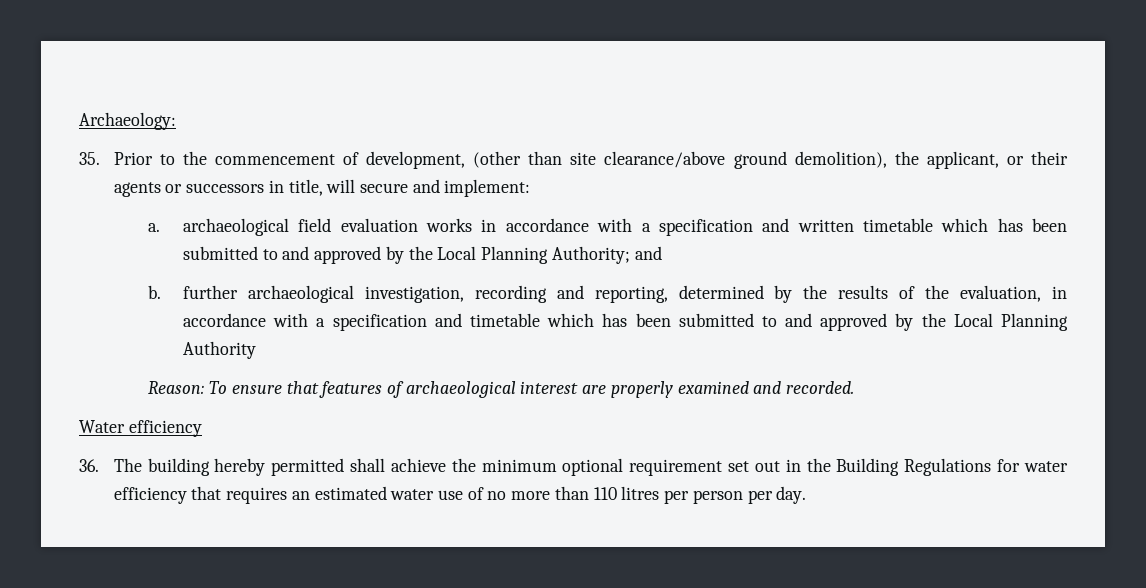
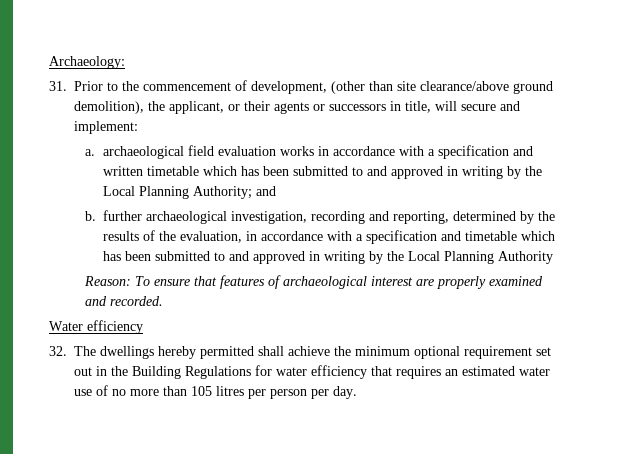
[79,152,100,165] 35. -> [49,81,67,91] 31.
(382, 255) none -> [447,166,504,179] in writing
(888, 322) none -> [309,251,366,264] in writing
[79,458,210,476] 36. The building -> [49,346,154,359] 32. The dwellings
[593,487,617,500] 110 -> [191,386,212,396] 105

